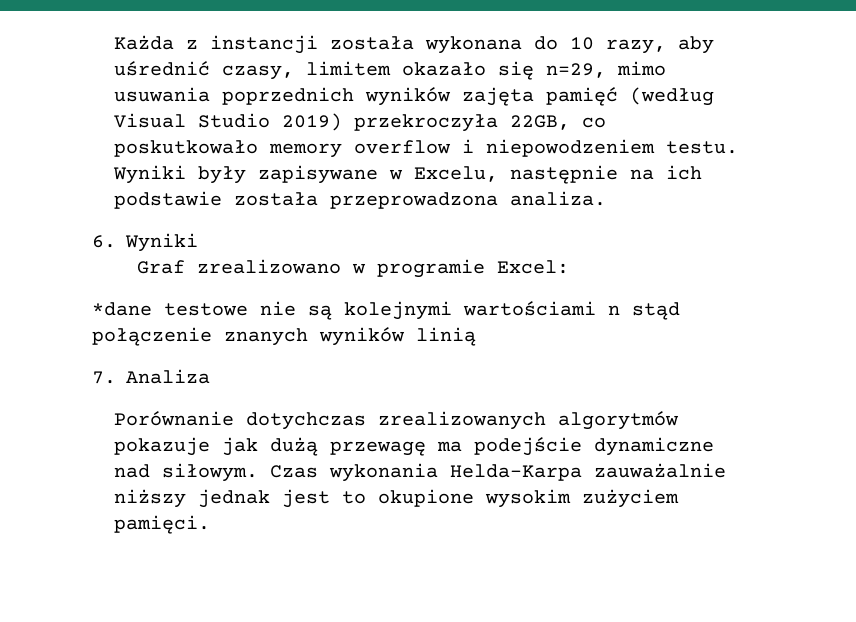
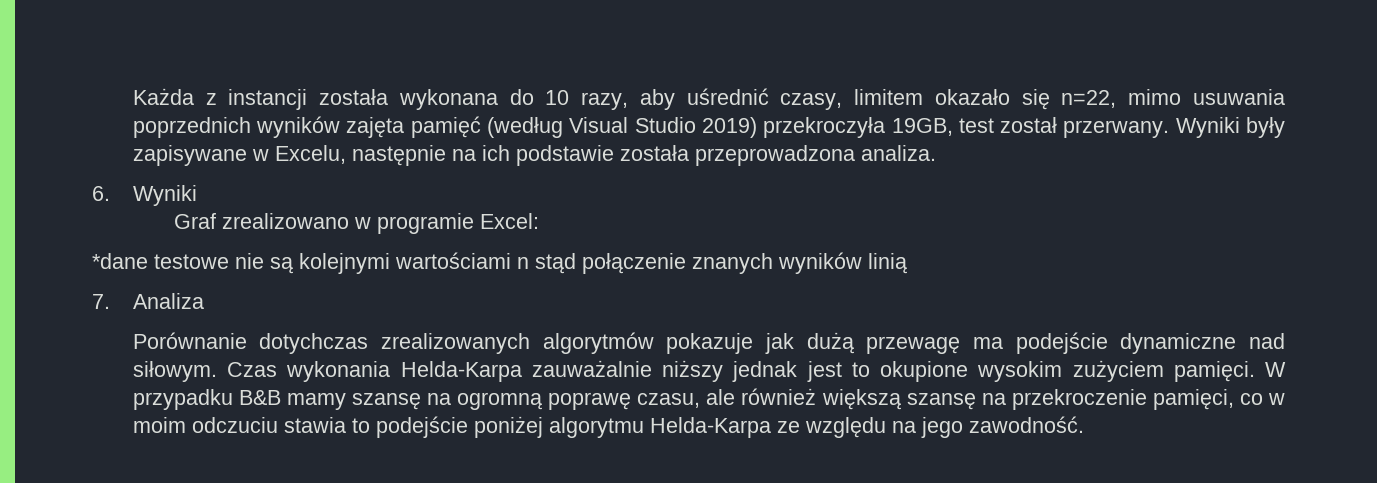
[546,63,607,78] n=29, -> [1061,90,1117,108] n=22,
[510,115,607,130] [114,139,739,158] 22GB, co poskutkowało memory overflow i niepowodzeniem testu. -> [891,117,1170,138] 19GB, test został przerwany.
(211, 524) none -> [1265,362,1286,377] [132,388,1286,410] [132,416,1084,438] W przypadku B&B mamy szansę na ogromną poprawę czasu, ale również większą szansę na przekroczenie pamięci, co w moim odczuciu stawia to podejście poniżej algorytmu Helda-Karpa ze względu na jego zawodność.

